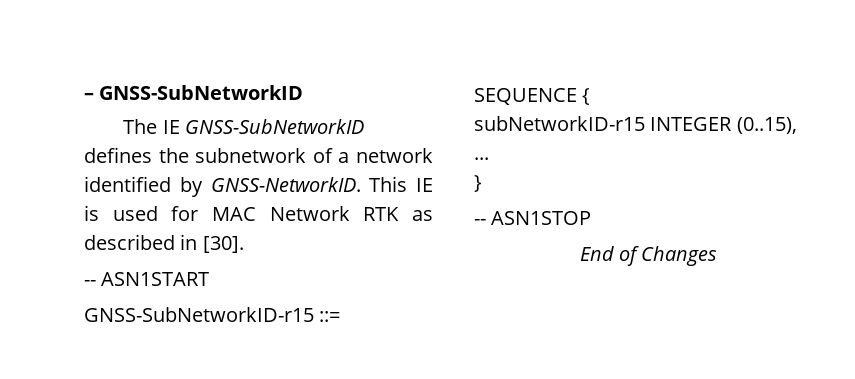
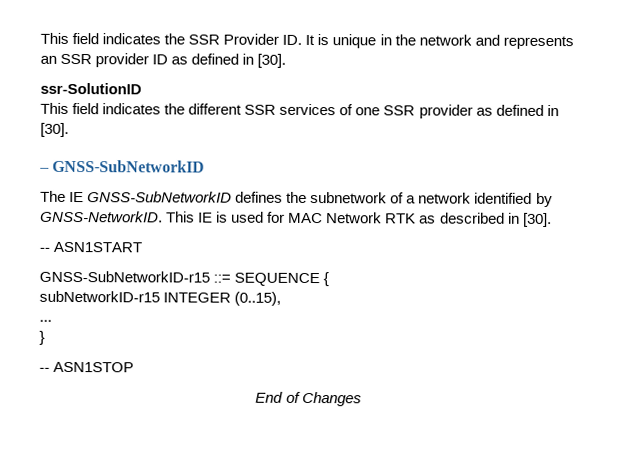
(84, 96) none -> [40,32,574,50] [40,53,287,68] [40,82,142,95] [40,102,559,119] [40,122,69,137] This field indicates the SSR Provider ID. It is unique in the network and represents an SSR provider ID as defined in [30]. // ssr-SolutionID // This field indicates the different SSR services of one SSR provider as defined in [30]. //

